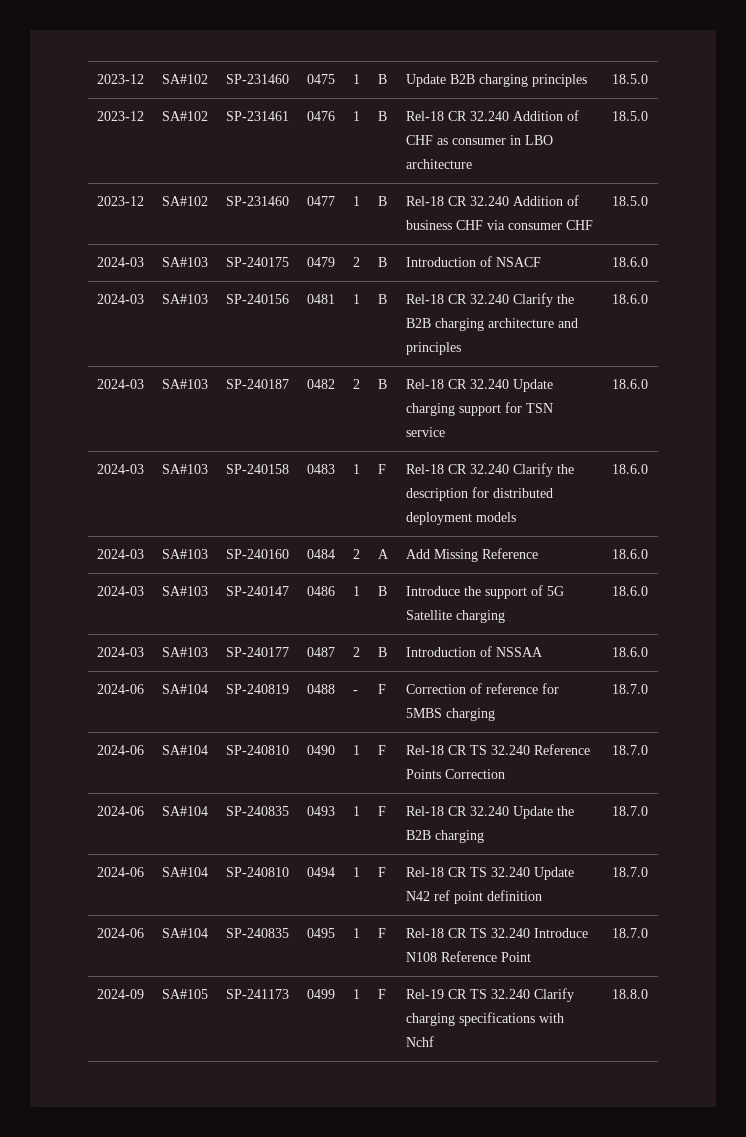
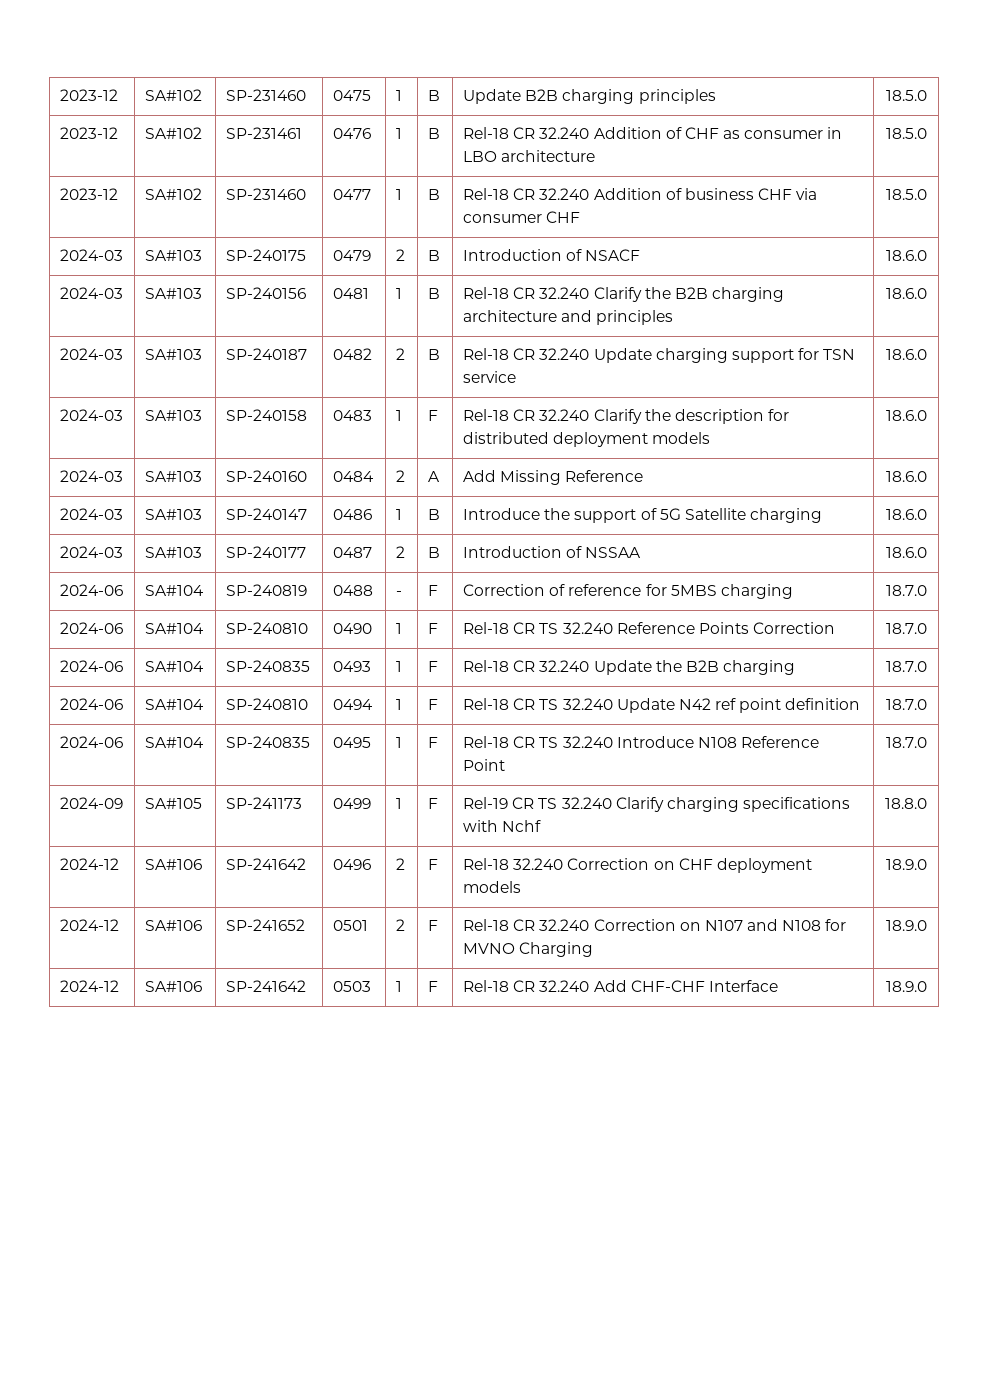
(648, 994) none -> [59,858,119,870] [144,859,202,870] [225,858,306,870] [332,859,371,870] [395,858,405,870] [427,859,438,870] [462,858,812,873] [462,881,521,893] [885,859,927,870] [59,919,119,931] [144,920,202,931] [225,919,305,931] [332,920,368,931] [395,919,405,931] [427,920,438,931] [462,919,847,931] [462,942,594,957] [885,920,927,931] [59,980,119,992] [144,981,202,992] [225,980,306,992] [332,981,371,992] [395,981,402,992] [427,981,438,992] [462,980,778,992] [885,981,927,992] // 2024-12 | SA#106 | SP-241642 | 0496 | 2 | F | Rel-18 32.240 Correction on CHF deployment models | 18.9.0 // 2024-12 | SA#106 | SP-241652 | 0501 | 2 | F | Rel-18 CR 32.240 Correction on N107 and N108 for MVNO Charging | 18.9.0 // 2024-12 | SA#106 | SP-241642 | 0503 | 1 | F | Rel-18 CR 32.240 Add CHF-CHF Interface | 18.9.0

